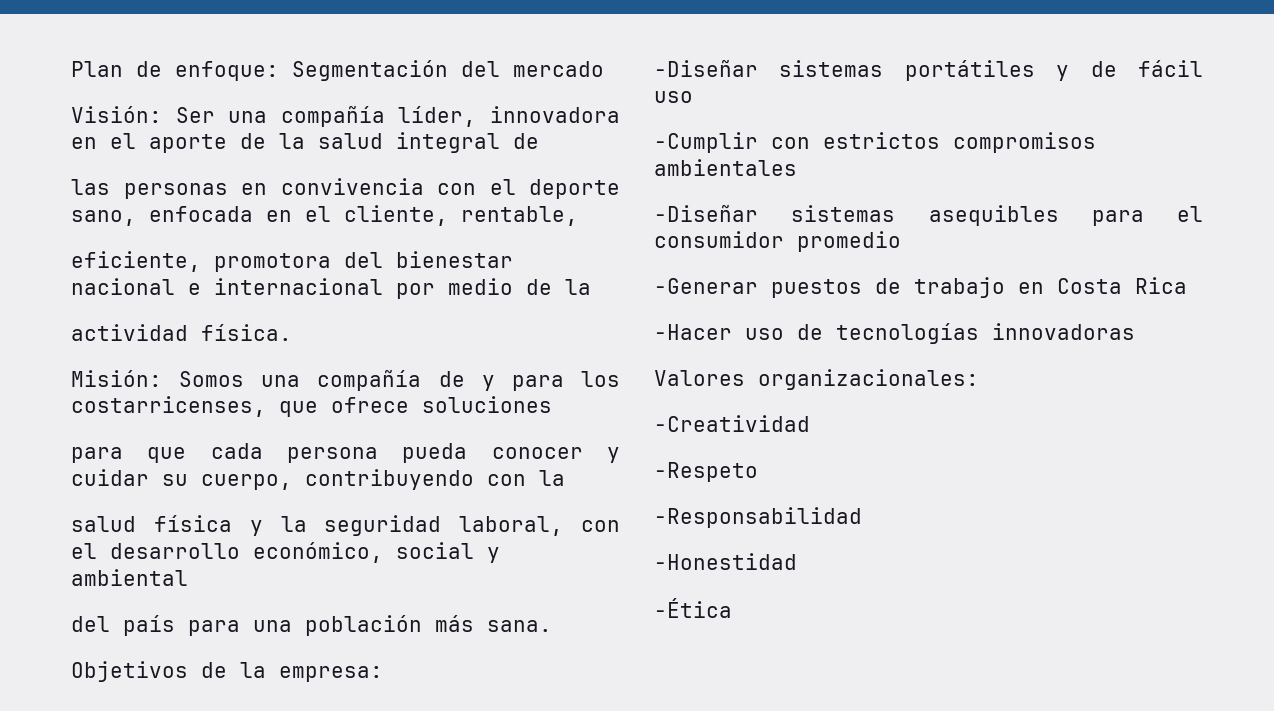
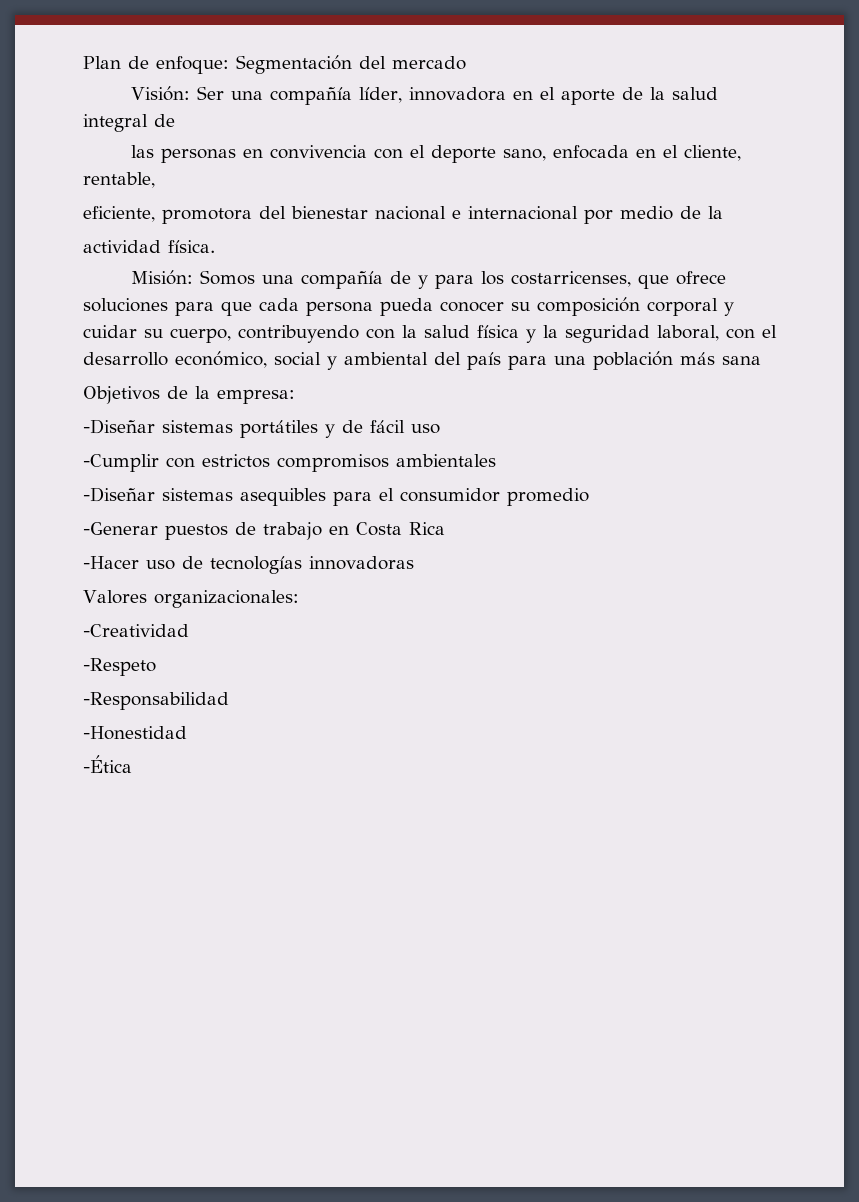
(552, 404) // -> (168, 305) none
(583, 453) none -> [511,297,718,316] su composición corporal
(565, 478) // -> (417, 331) none
(188, 577) // -> (428, 358) none
[487,620,552,632] sana. -> [722,356,761,365] sana

